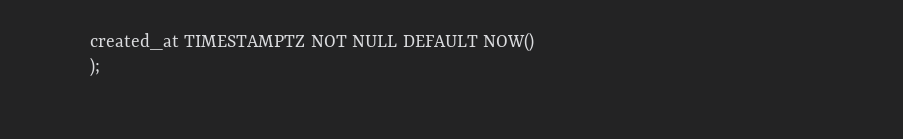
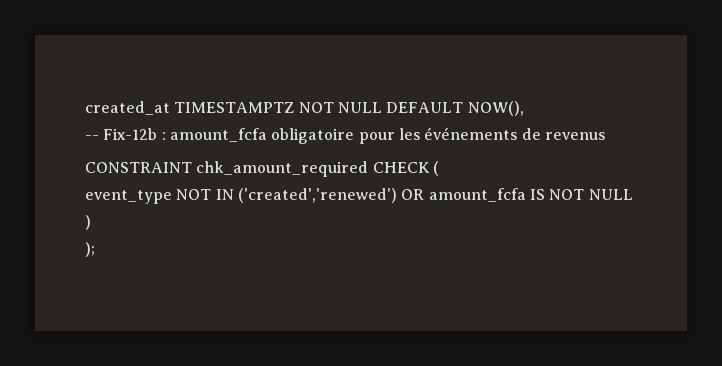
[482,32,534,52] NOW() -> [467,101,524,116] [85,127,605,144] [85,161,439,177] [85,188,633,204] [85,215,91,230] NOW(), // -- Fix-12b : amount_fcfa obligatoire pour les événements de revenus // CONSTRAINT chk_amount_required CHECK ( // event_type NOT IN ('created','renewed') OR amount_fcfa IS NOT NULL // )

